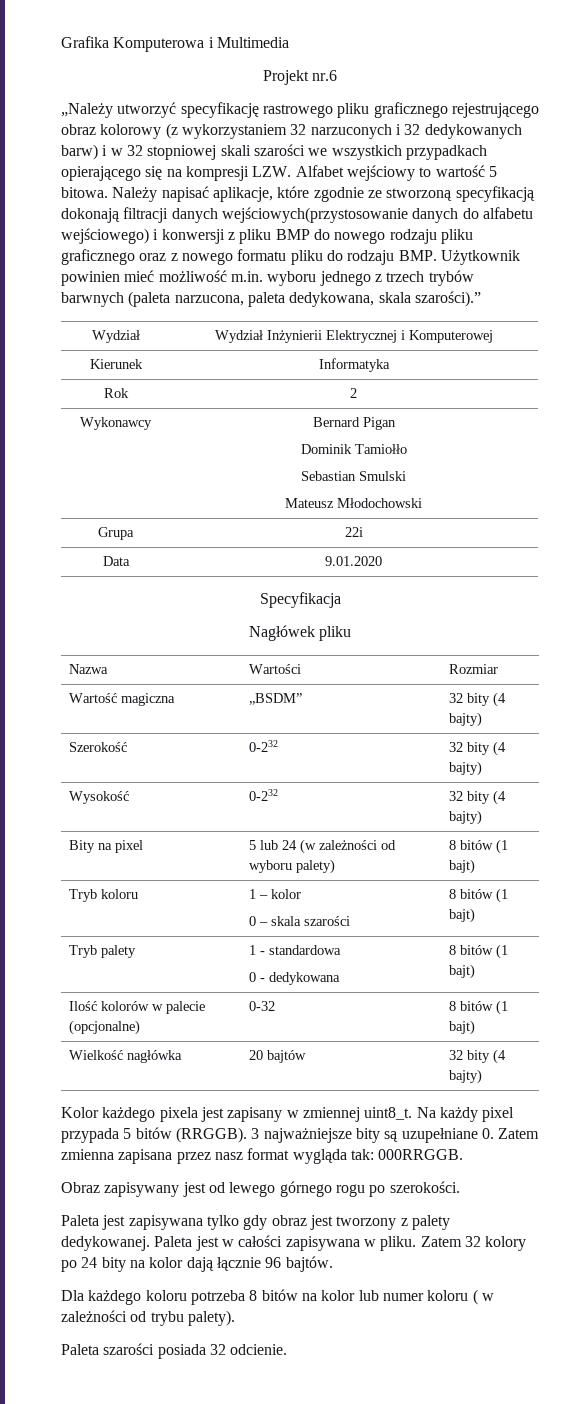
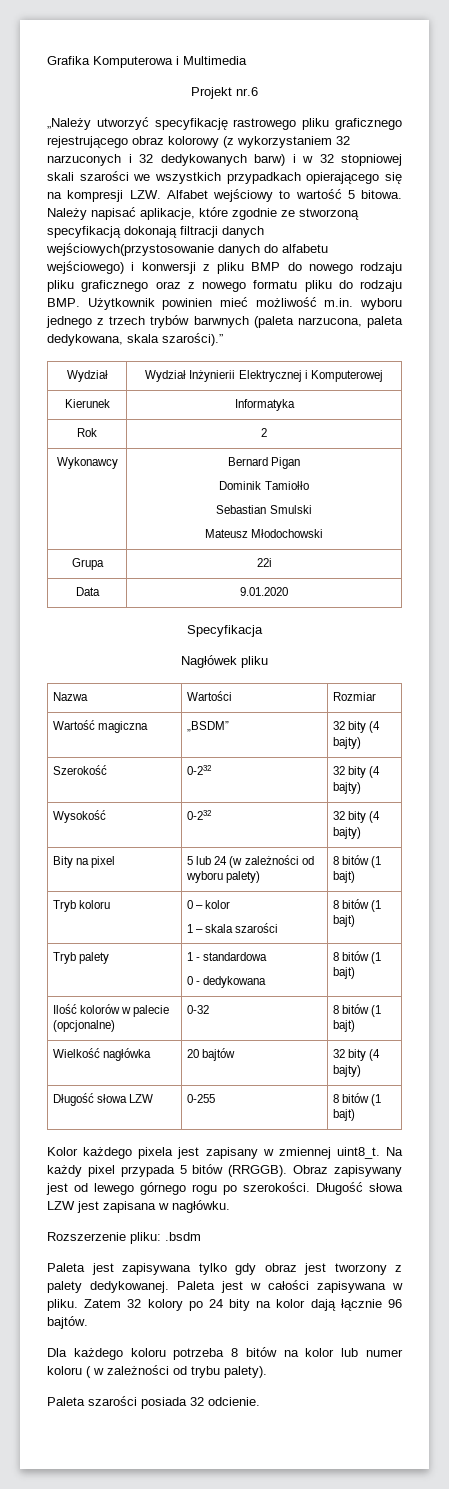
[249,889,257,899] 1 -> [187,900,194,909] 0
[249,916,257,926] 0 -> [187,924,194,933] 1
(483, 1076) none -> [53,1093,154,1106] [187,1094,216,1103] [333,1093,382,1106] [333,1109,356,1121] // Długość słowa LZW | 0-255 | 8 bitów (1 bajt)
[251,1128,540,1143] [61,1148,464,1164] 3 najważniejsze bity są uzupełniane 0. Zatem zmienna zapisana przez nasz format wygląda tak: 000RRGGB. // -> (288, 1171) none
(460, 1187) none -> [316,1182,403,1195] [47,1200,230,1213] [47,1232,201,1244] Długość słowa LZW jest zapisana w nagłówku. // Rozszerzenie pliku: .bsdm

